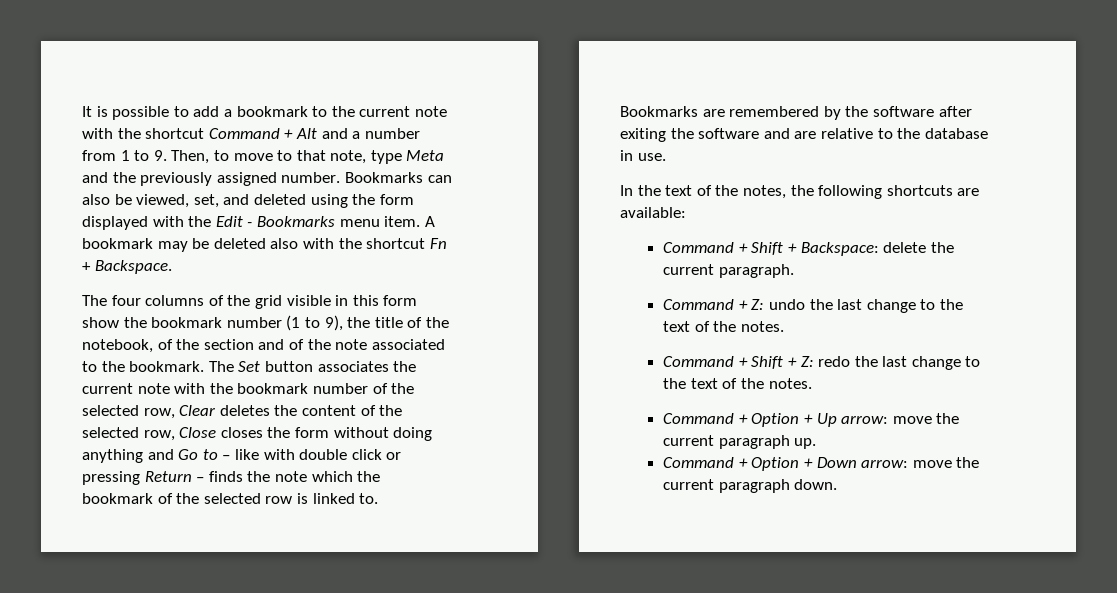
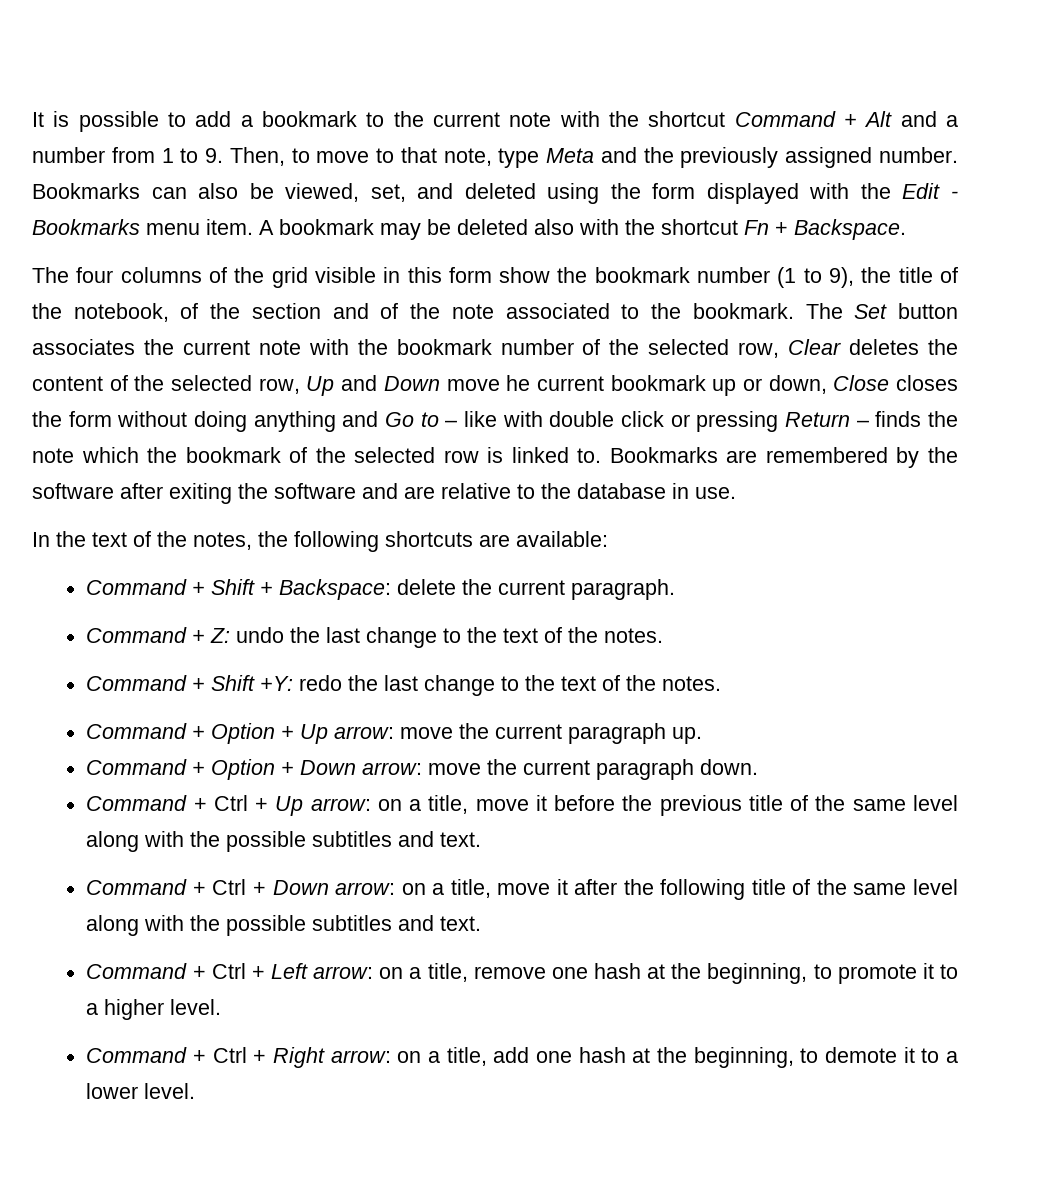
(175, 435) none -> [306,375,827,396] Up and Down move he current bookmark up or down,
[787,356,814,367] + Z: -> [260,676,294,691] +Y:
(838, 484) none -> [86,795,958,816] [86,831,482,852] [86,879,959,900] [86,915,482,936] [86,963,959,984] [86,999,222,1020] [86,1047,959,1068] [86,1083,196,1099] // Command + Ctrl + Up arrow: on a title, move it before the previous title of the same level along with the possible subtitles and text. // Command + Ctrl + Down arrow: on a title, move it after the following title of the same level along with the possible subtitles and text. // Command + Ctrl + Left arrow: on a title, remove one hash at the beginning, to promote it to a higher level. // Command + Ctrl + Right arrow: on a title, add one hash at the beginning, to demote it to a lower level.

